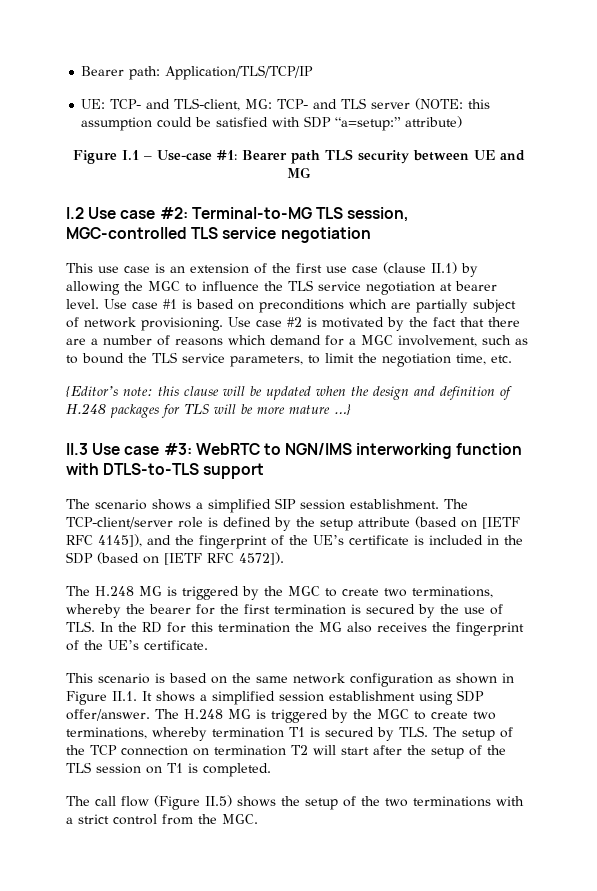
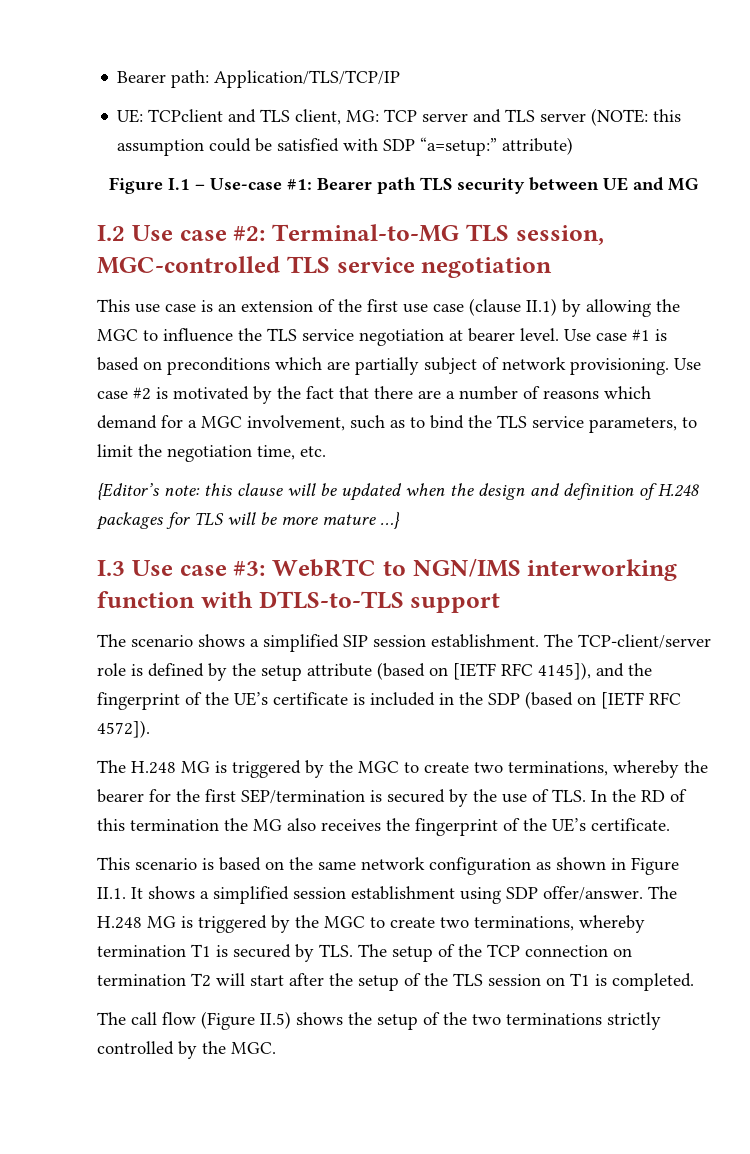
[110,98,309,111] TCP- and TLS-client, MG: TCP- -> [148,109,469,125] TCPclient and TLS client, MG: TCP server
[82,353,124,364] bound -> [430,415,464,429] bind
[66,443,88,455] II.3 -> [97,560,125,576] I.3
[274,604,346,615] termination -> [241,789,365,804] SEP/termination
[167,622,186,633] for -> [670,789,687,802] of
[496,796,524,806] [66,814,193,825] with a strict control from -> [607,1012,661,1030] [97,1041,197,1059] strictly controlled by

